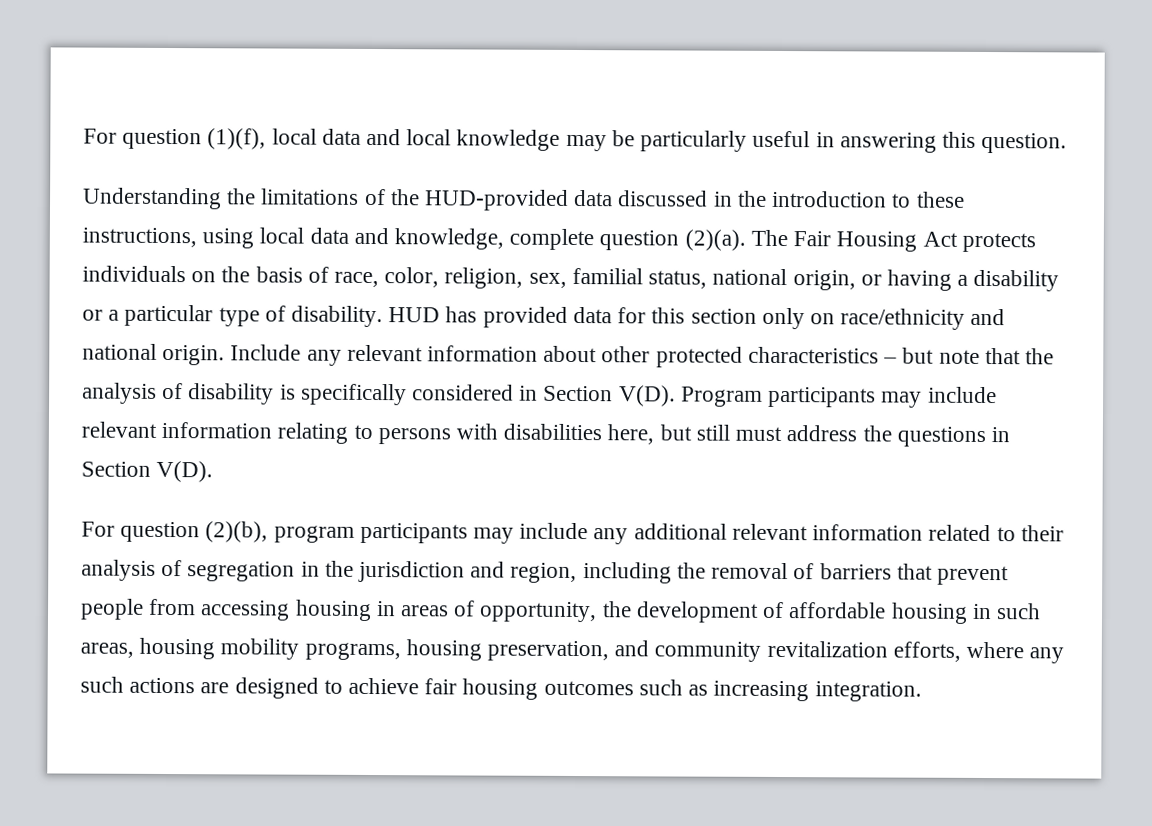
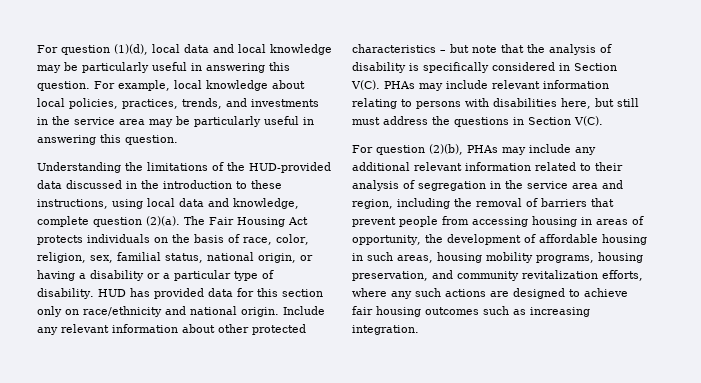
[83,128,267,150] For question (1)(f), -> [37,44,148,55] For question (1)(d),
(1068, 143) none -> [94,80,305,91] [37,98,319,109] [37,116,314,127] [37,134,178,145] For example, local knowledge about local policies, practices, trends, and investments in the service area may be particularly useful in answering this question.
[618,385,877,408] V(D). Program participants -> [351,80,415,90] V(C). PHAs
[156,460,214,483] V(D). -> [574,116,603,126] V(C).
[273,522,468,544] program participants -> [467,145,498,153] PHAs
[358,560,466,583] jurisdiction -> [527,181,598,189] service area

